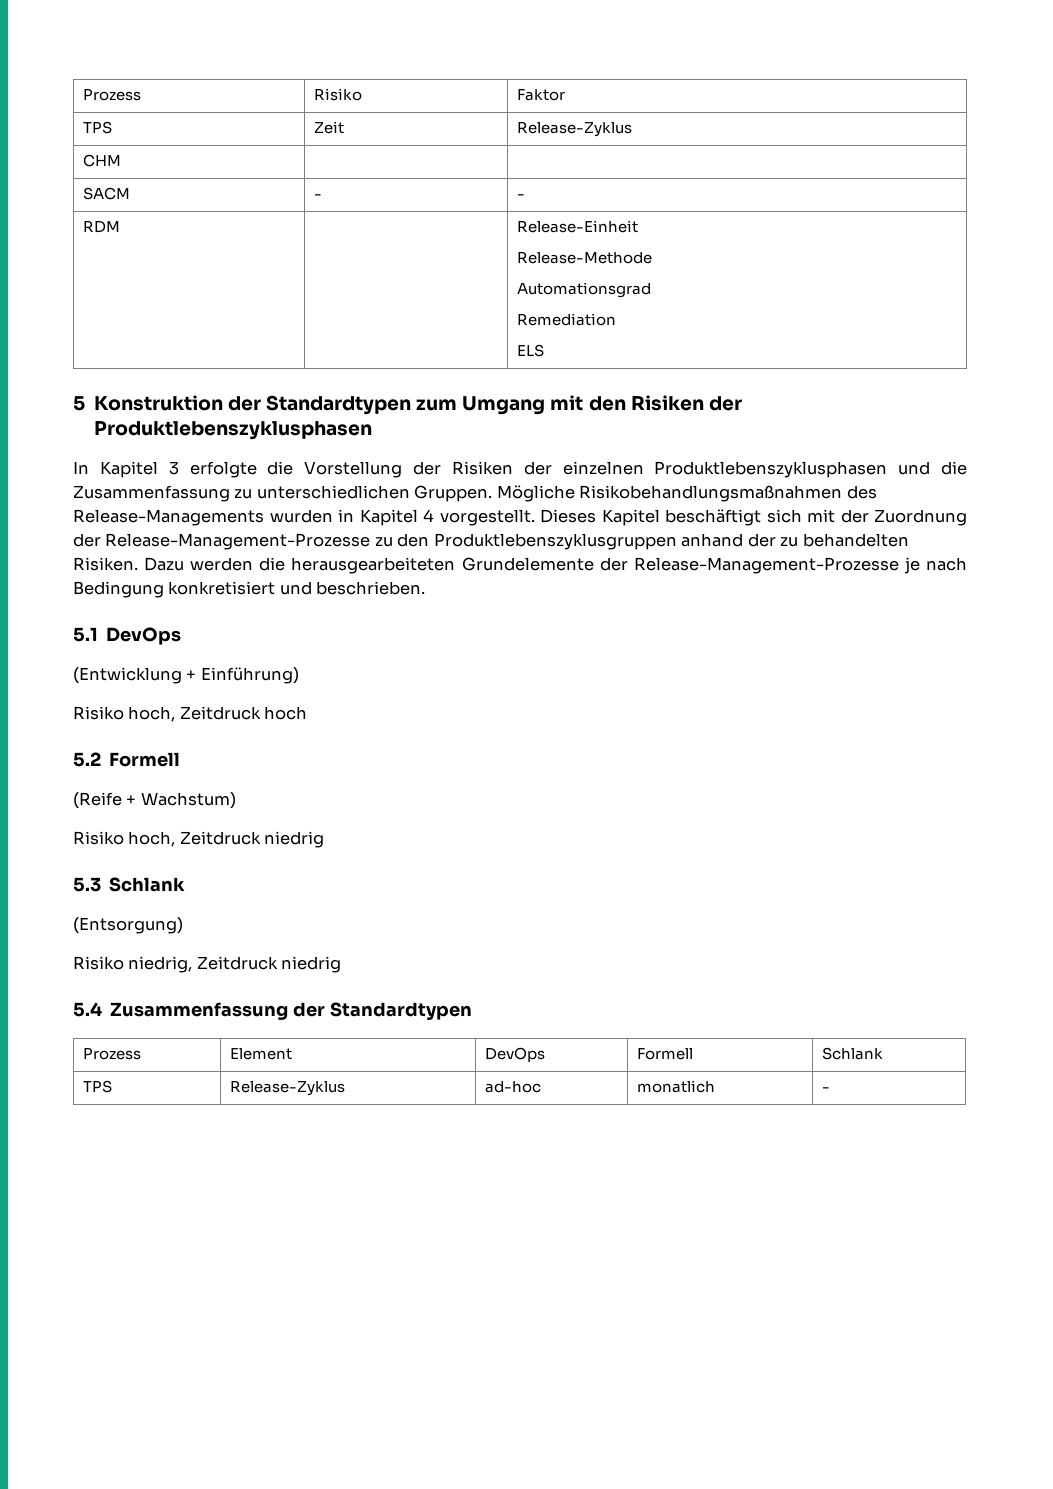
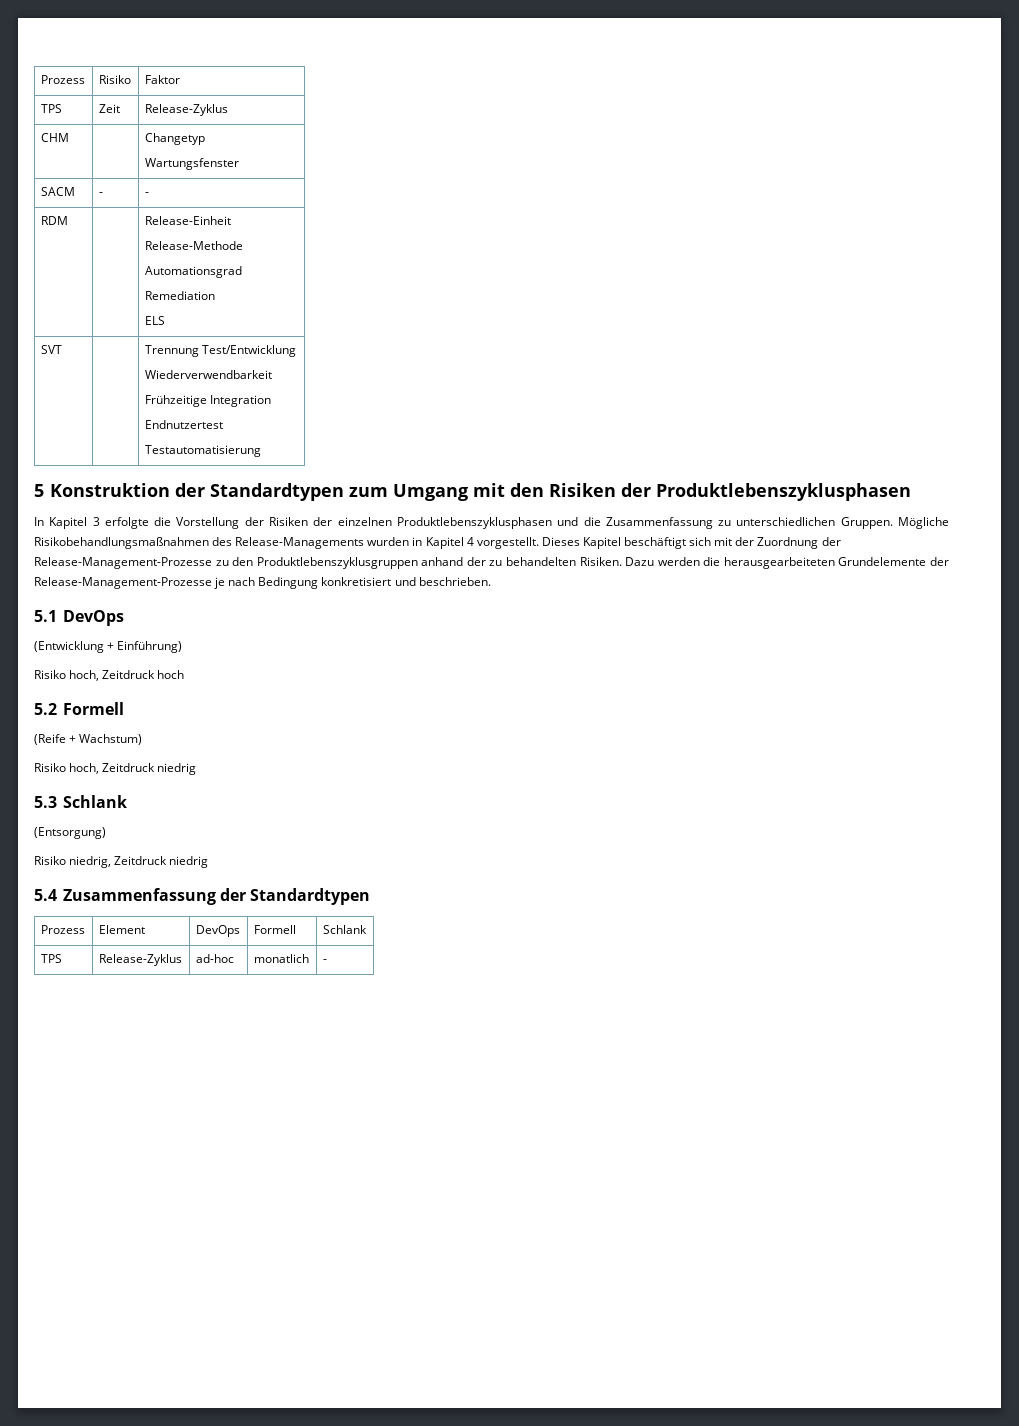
(121, 160) none -> [144,133,205,145] [144,158,239,170] Changetyp // Wartungsfenster
(544, 350) none -> [40,345,62,354] [144,345,296,357] [144,370,272,379] [144,395,271,407] [144,420,223,429] [144,445,261,457] // SVT | | Trennung Test/Entwicklung // Wiederverwendbarkeit // Frühzeitige Integration // Endnutzertest // Testautomatisierung

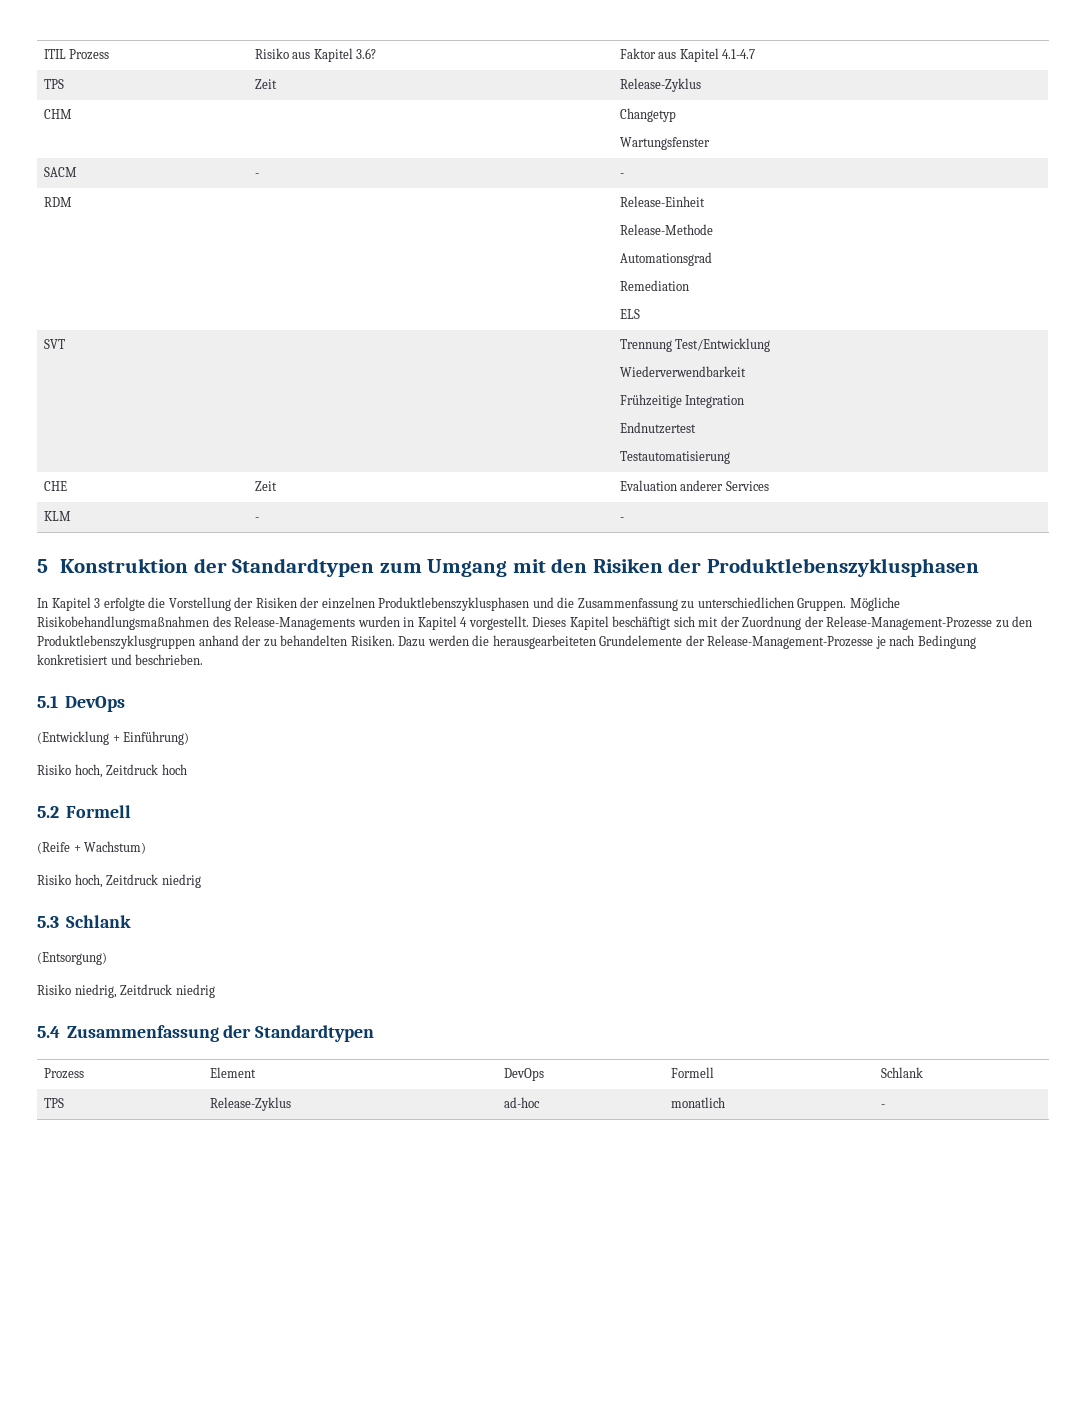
(40, 79) none -> [43,49,66,59] ITIL
[144,75,180,84] | Faktor -> [292,48,377,62] [619,48,756,62] aus Kapitel 3.6? | Faktor aus Kapitel 4.1-4.7
(261, 451) none -> [43,481,67,491] [254,481,277,491] [619,480,769,491] [43,511,71,521] [254,517,259,521] [619,517,624,521] // CHE | Zeit | Evaluation anderer Services // KLM | - | -

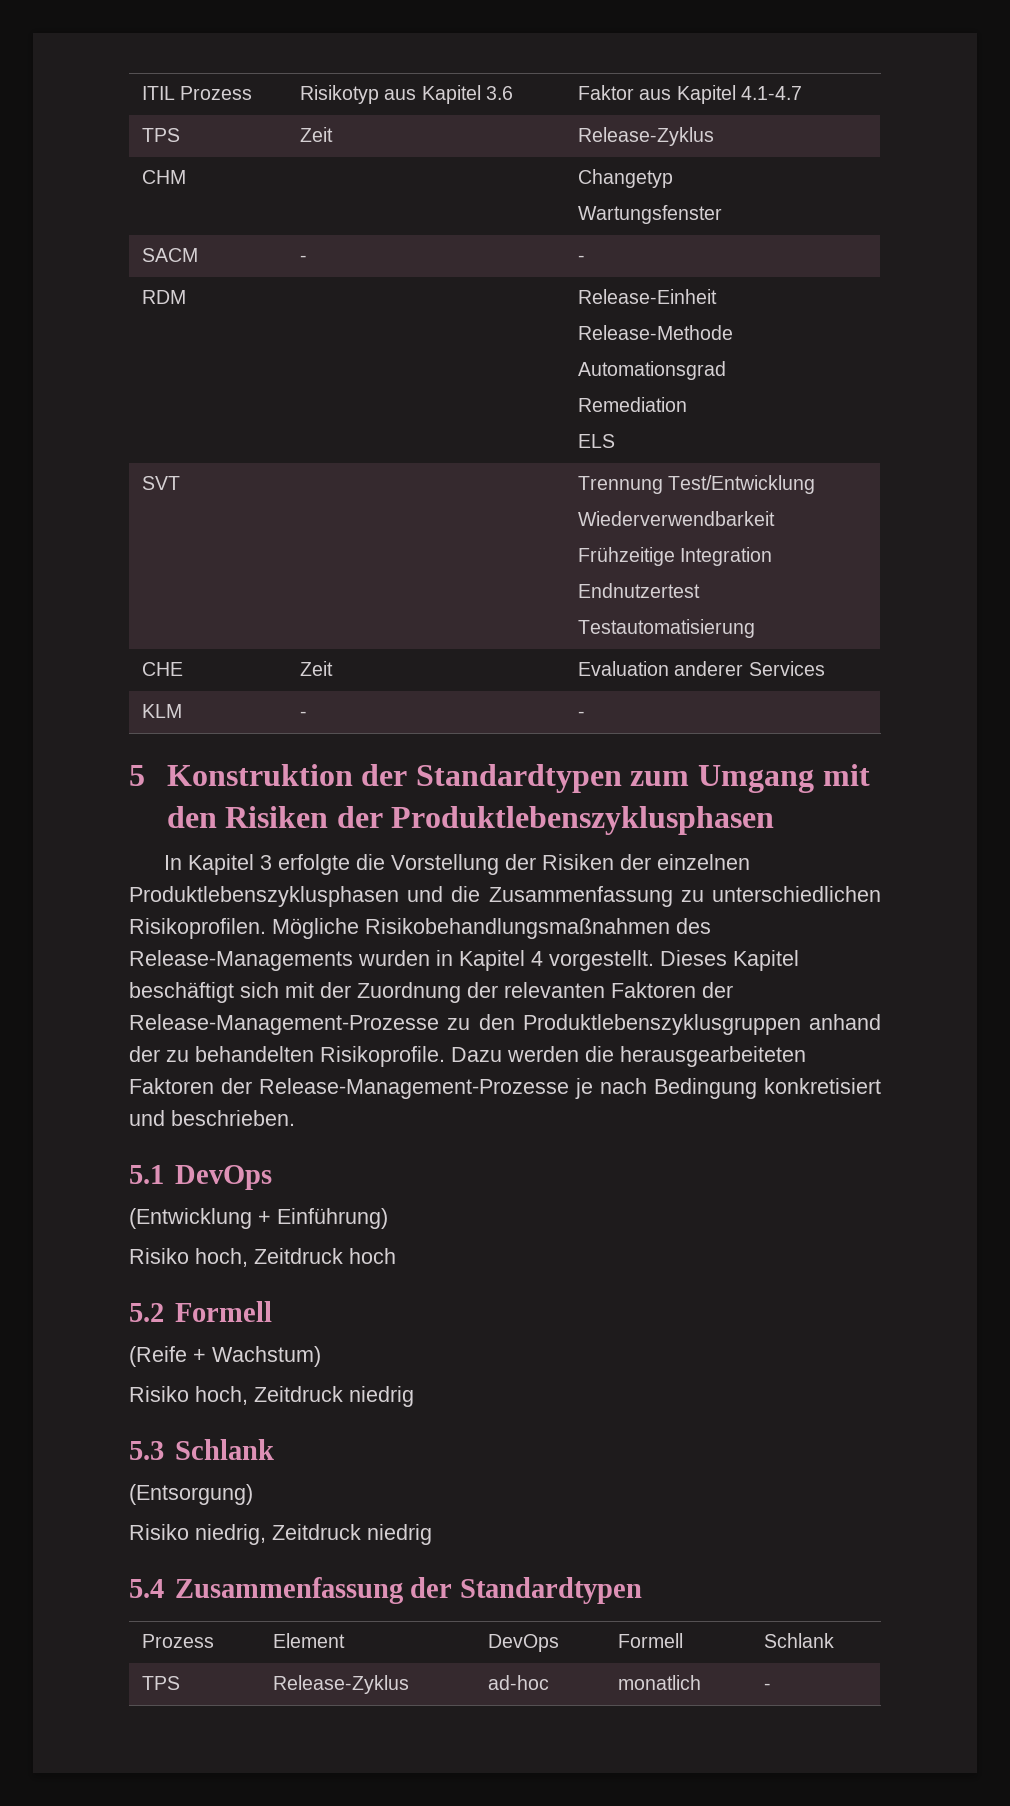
[254,48,377,62] Risiko aus Kapitel 3.6? -> [300,85,514,104] Risikotyp aus Kapitel 3.6
[797,598,847,611] Gruppen. -> [129,918,266,939] Risikoprofilen.
(824, 621) none -> [504,982,733,998] relevanten Faktoren der
[350,635,395,646] Risiken. -> [320,1046,445,1067] Risikoprofile.
[599,635,683,646] Grundelemente -> [129,1078,214,1094] Faktoren

